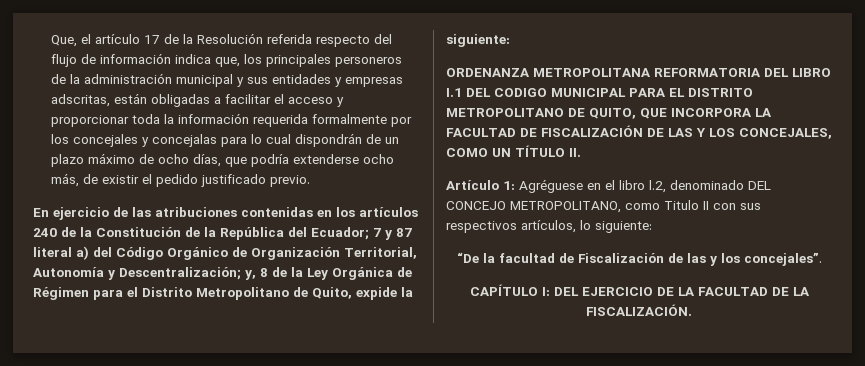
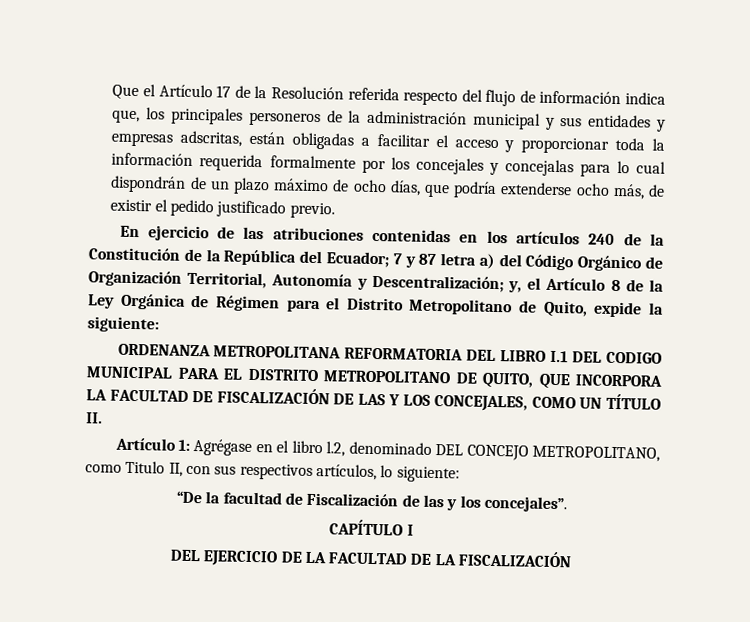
[51,34,141,47] Que, el artículo -> [112,84,213,100] Que el Artículo
[33,247,72,257] literal -> [440,253,477,266] letra
(256, 275) none -> [527,277,607,291] el Artículo
[519,179,583,193] Agréguese -> [193,439,253,456] Agrégase
[703,201,709,210] II -> [168,462,183,477] II,
[541,287,550,296] I: -> [406,524,414,536] I //
[586,304,692,316] FISCALIZACIÓN. -> [458,550,573,568] FISCALIZACIÓN

